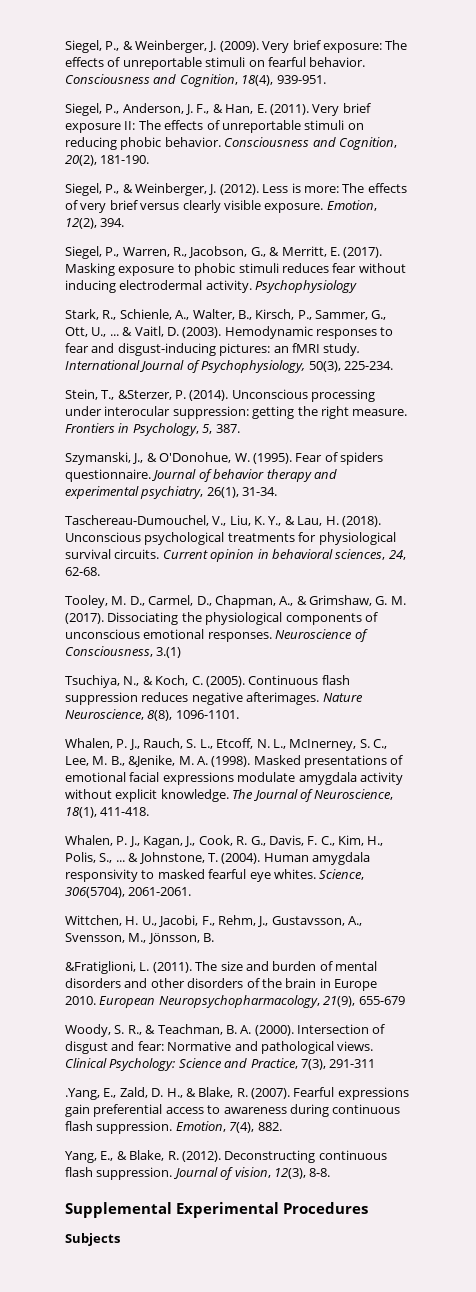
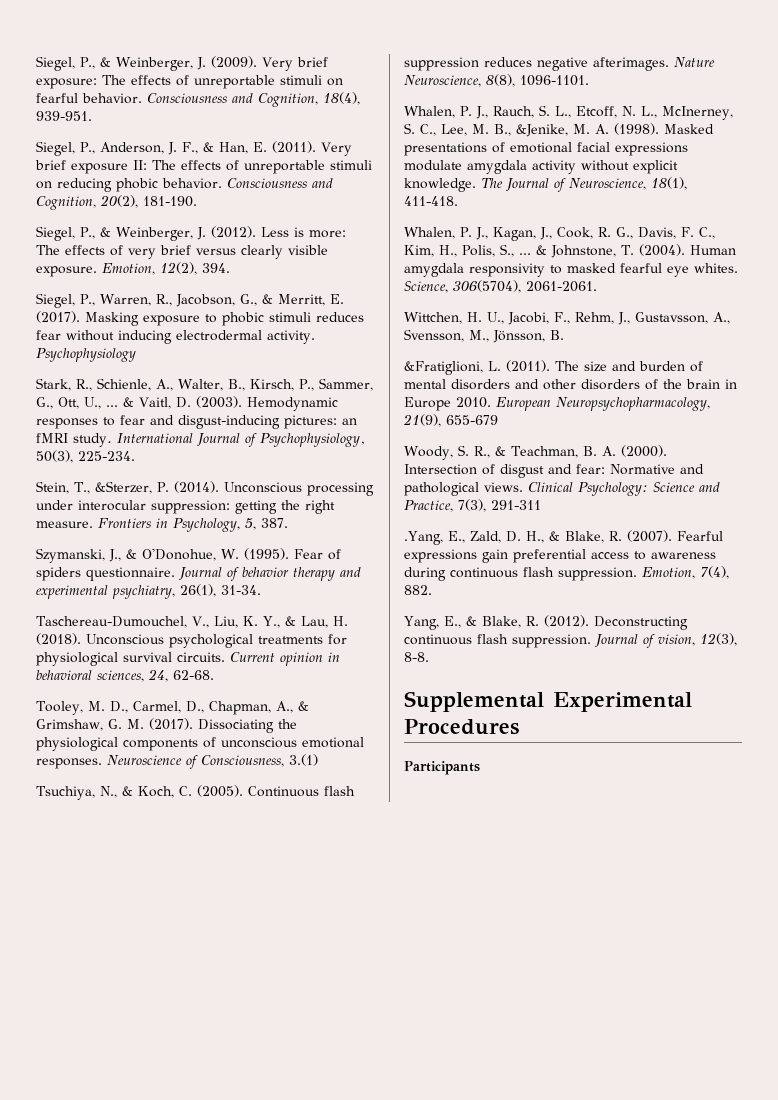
[65,1233,120,1246] Subjects -> [404,761,480,775] Participants

